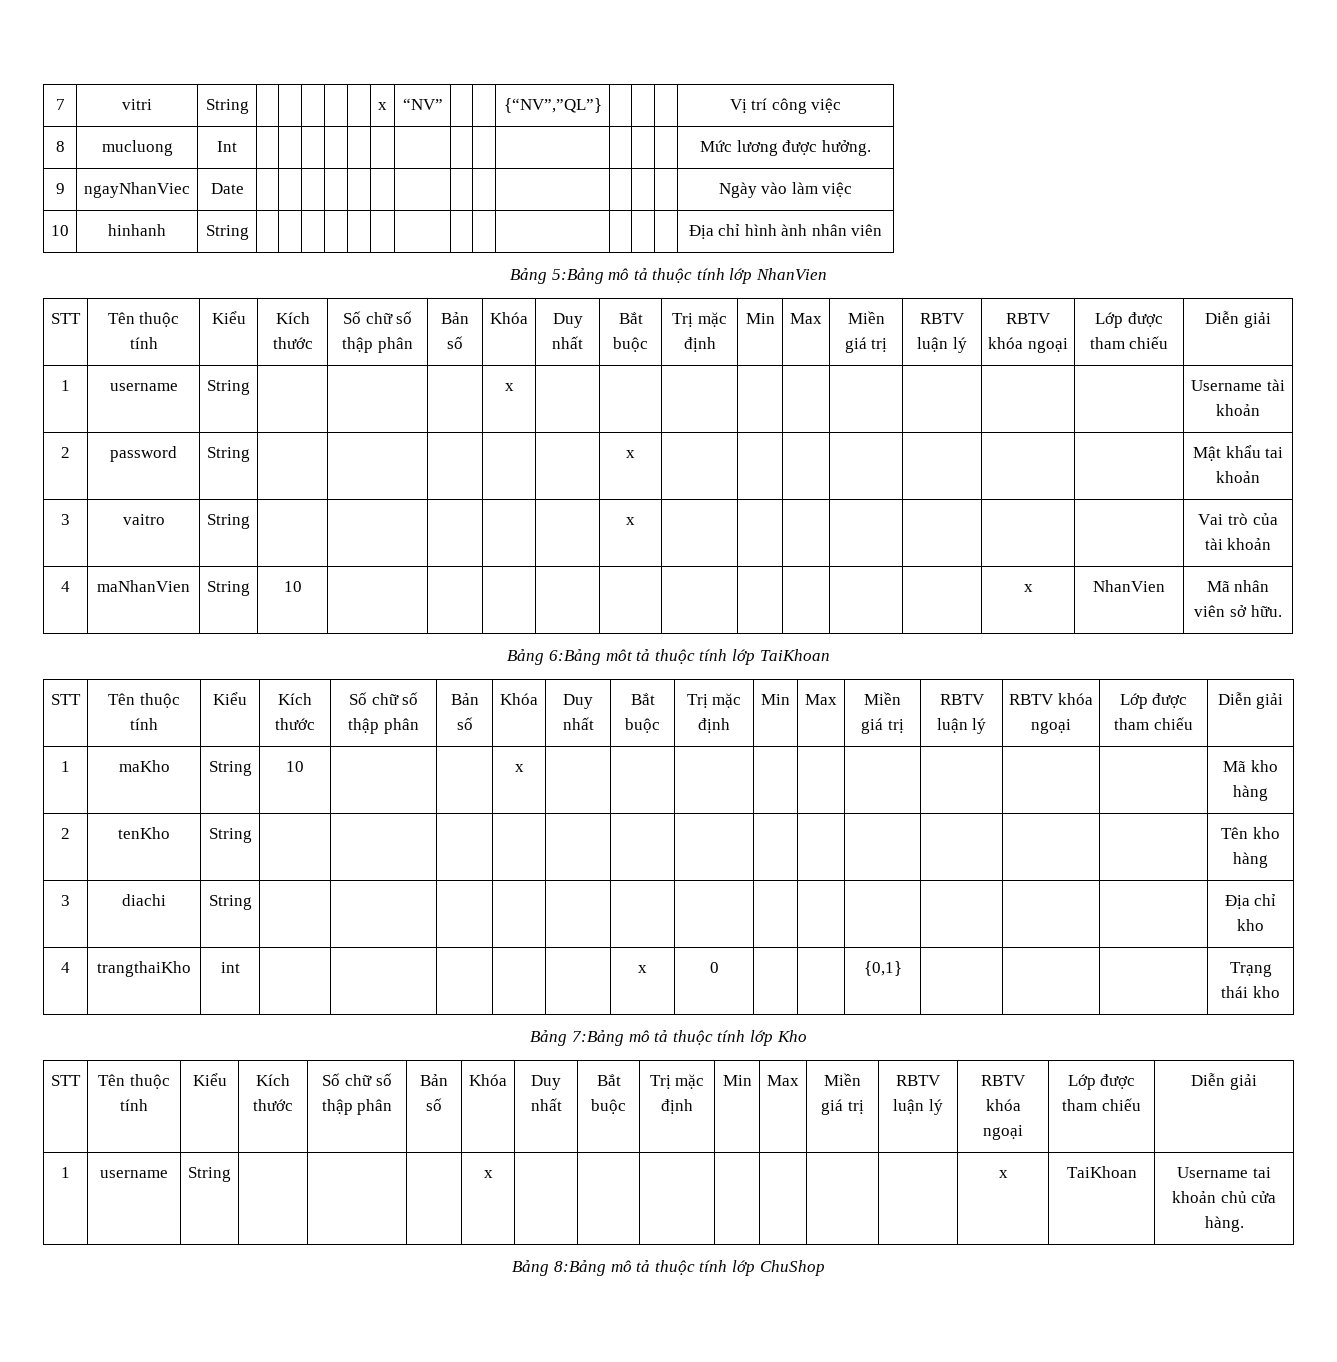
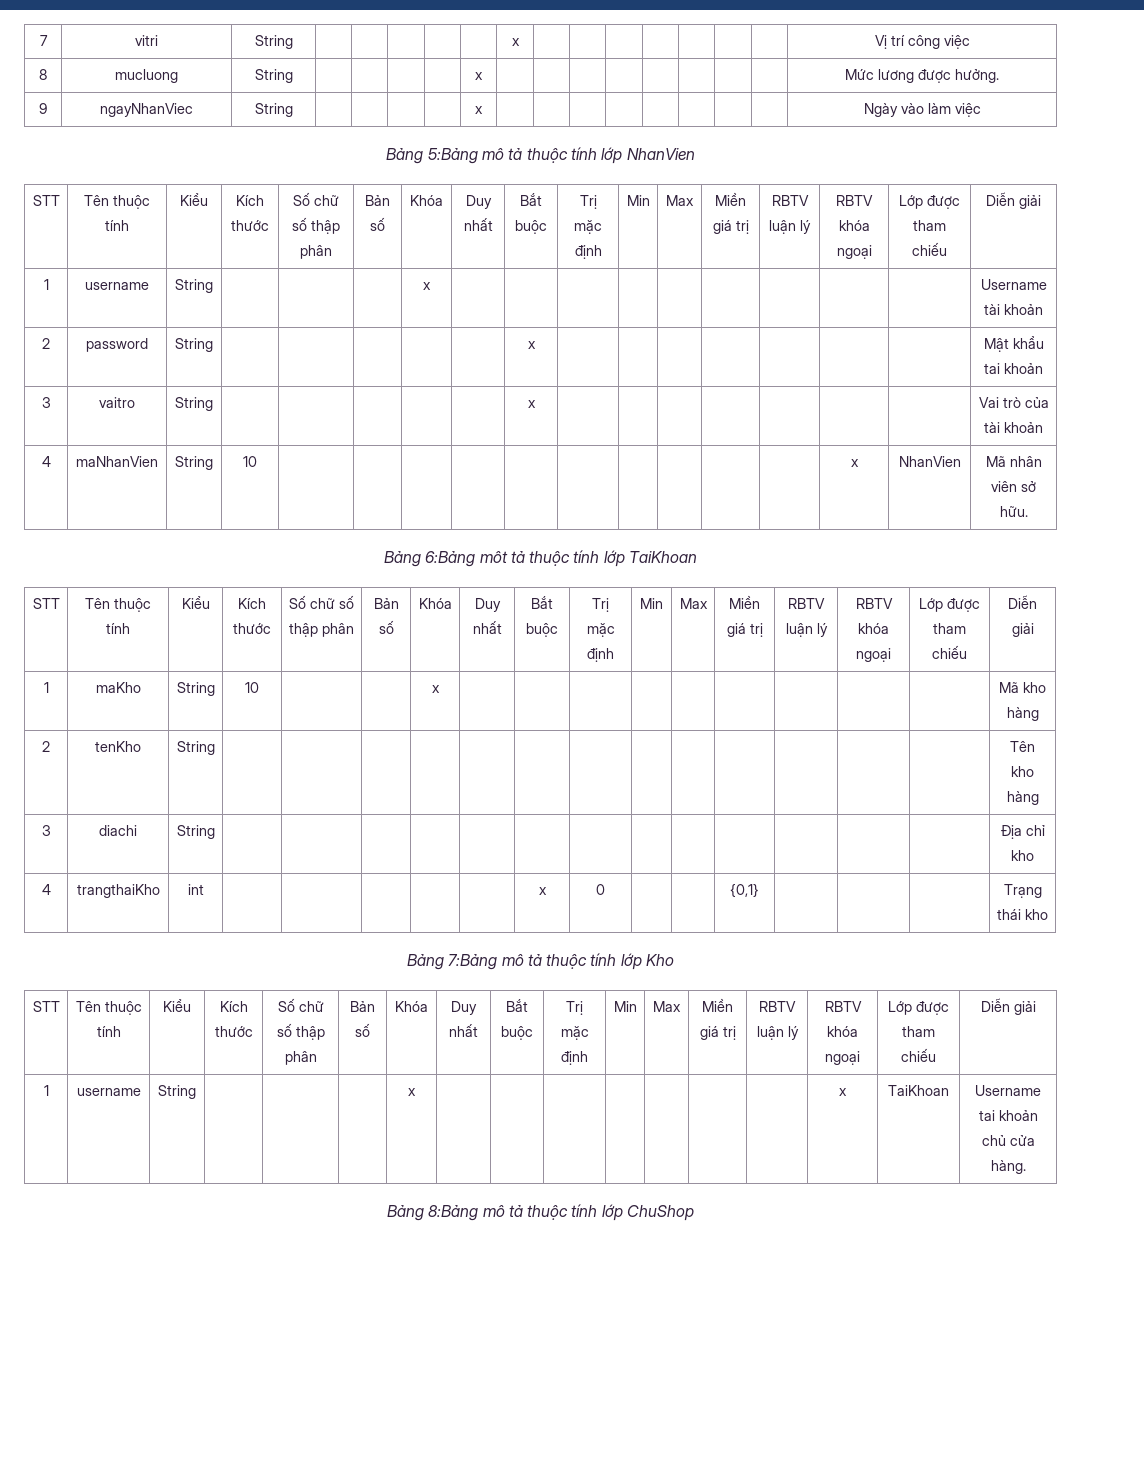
[402,98,443,110] [503,98,602,113] “NV” | | | {“NV”,”QL”} -> (520, 42) | | |
[217,141,237,152] Int | | | | | -> [254,69,293,83] [475,72,483,80] String | | | | | x
[210,183,244,194] Date | | | | | -> [254,103,293,117] [475,106,483,114] String | | | | | x
[51,225,69,236] [108,224,166,236] [205,225,249,240] [688,224,883,239] // 10 | hinhanh | String | | | | | | | | | | | | | | Địa chỉ hình ành nhân viên -> (981, 110) none

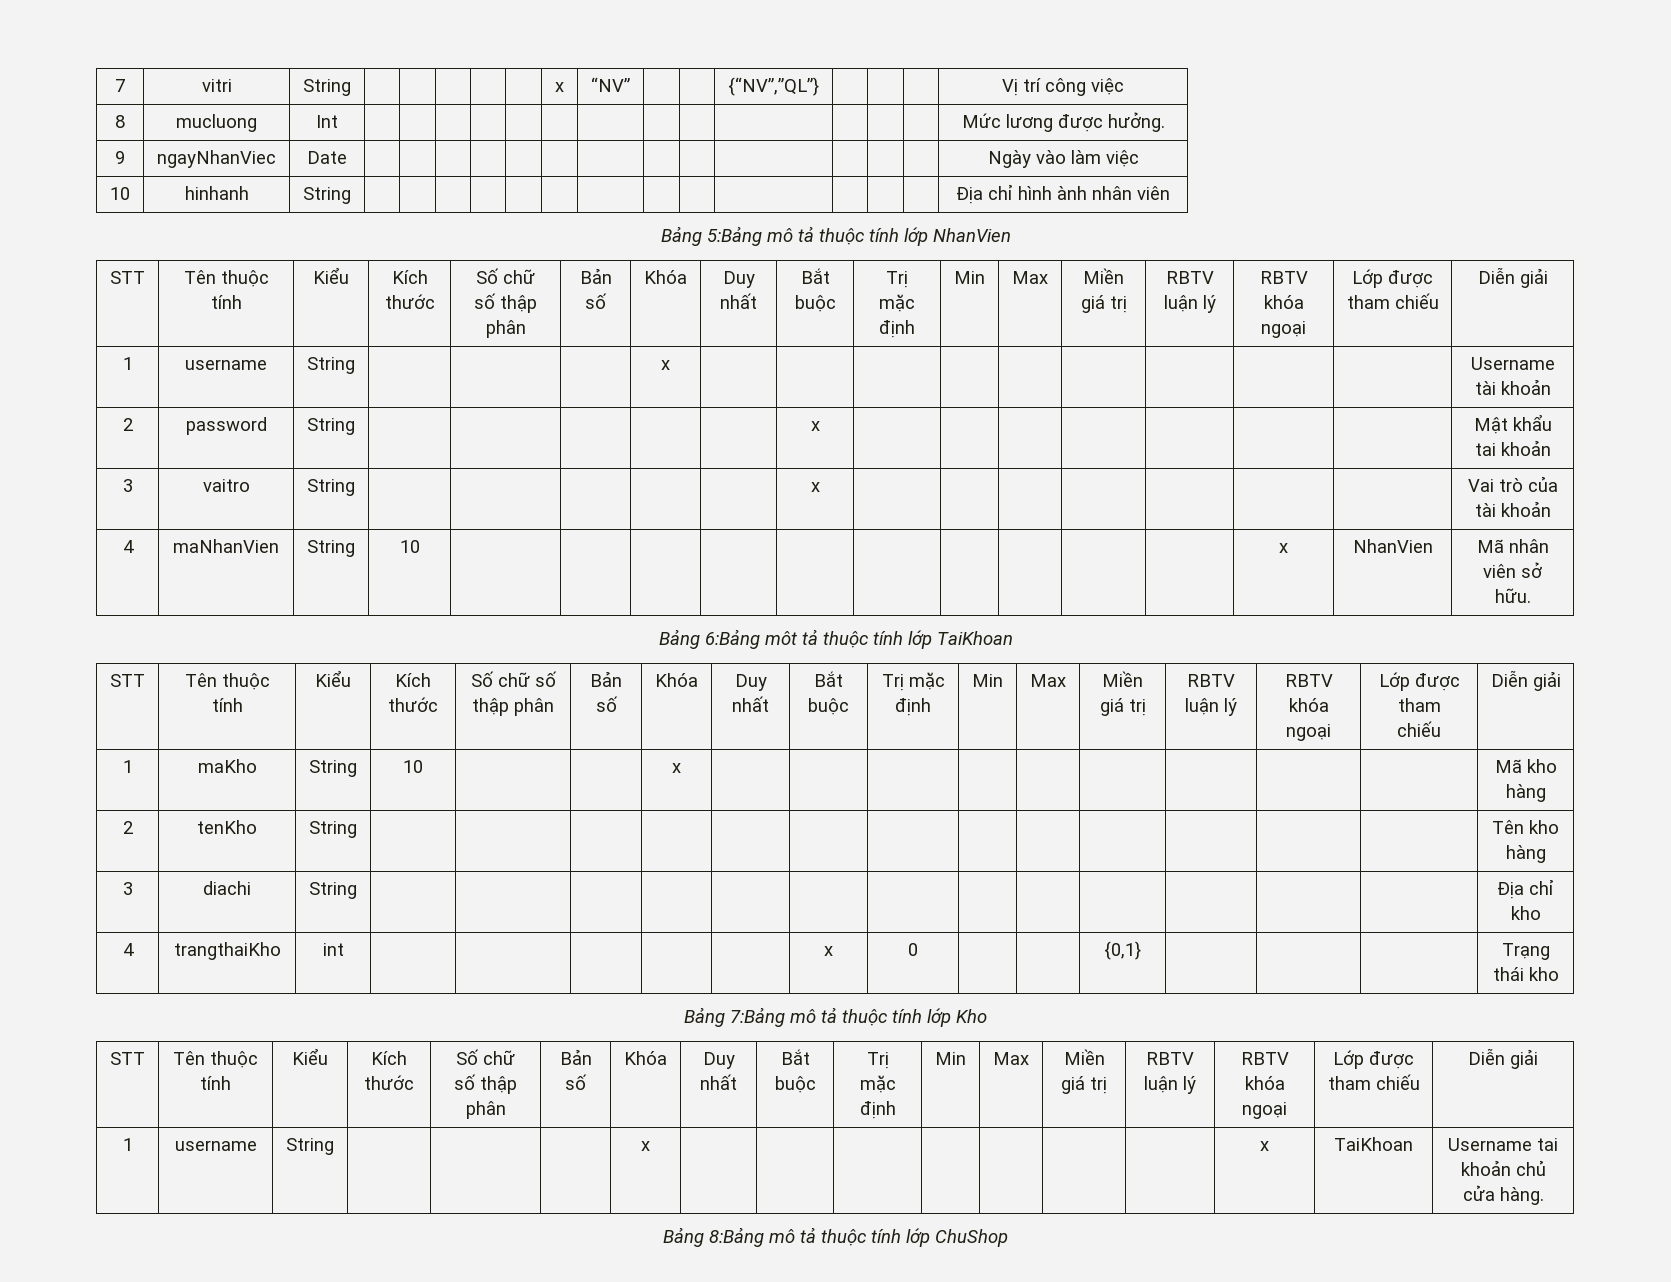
(520, 42) | | | -> [591,77,630,92] [728,77,819,96] “NV” | | | {“NV”,”QL”}
[254,69,293,83] [475,72,483,80] String | | | | | x -> [316,115,338,128] Int | | | | |
[254,103,293,117] [475,106,483,114] String | | | | | x -> [307,151,347,164] Date | | | | |
(981, 110) none -> [110,187,130,200] [184,186,249,200] [303,187,351,204] [956,184,1170,204] // 10 | hinhanh | String | | | | | | | | | | | | | | Địa chỉ hình ành nhân viên

